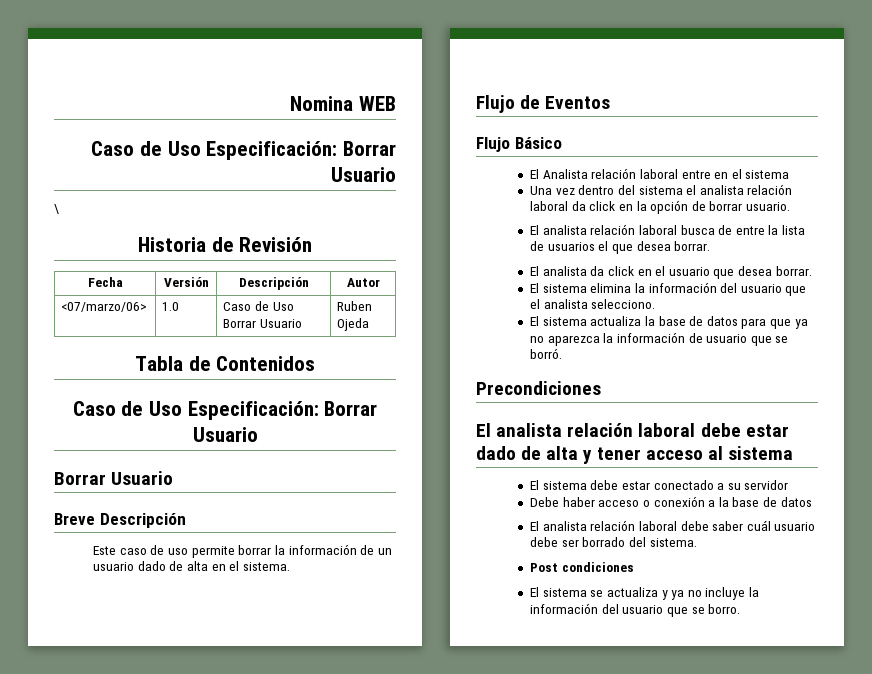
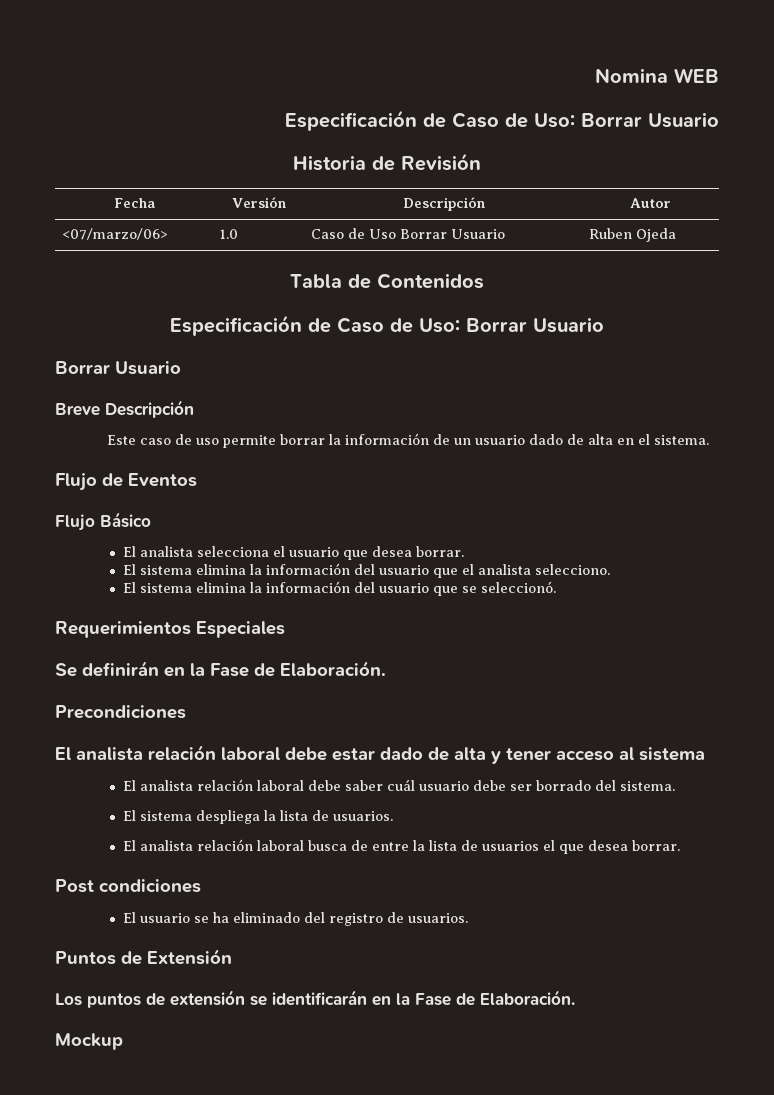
[91,141,396,160] [331,167,396,182] [54,204,59,214] Caso de Uso Especificación: Borrar Usuario // \ -> [285,110,719,131] Especificación de Caso de Uso: Borrar Usuario
[72,401,319,420] Caso de Uso Especificación: -> [170,315,460,336] Especificación de Caso de Uso:
[542,168,790,179] [529,184,793,195] [529,200,791,214] [529,224,806,235] [529,241,711,254] [529,266,652,276] Analista relación laboral entre en el sistema // Una vez dentro del sistema el analista relación laboral da click en la opción de borrar usuario. // El analista relación laboral busca de entre la lista de usuarios el que desea borrar. // El analista da click en -> [139,546,269,557] analista selecciona
[590,316,808,329] [529,332,789,346] [529,348,562,359] actualiza la base de datos para que ya no aparezca la información de usuario que se borró. -> [195,581,556,596] [55,621,285,638] [55,661,386,677] elimina la información del usuario que se seleccionó. // Requerimientos Especiales // Se definirán en la Fase de Elaboración.
[529,480,789,490] [529,496,812,507] // El sistema debe estar conectado a su servidor // Debe haber acceso o conexión a la base de datos -> (705, 754) none
[529,562,634,572] [529,587,760,600] [529,603,741,617] Post condiciones // El sistema se actualiza y ya no incluye la información del usuario que se borro. -> [122,810,393,824] [122,839,680,854] [55,879,201,893] [122,912,468,926] [55,949,232,965] [55,990,575,1008] [55,1033,123,1050] El sistema despliega la lista de usuarios. // El analista relación laboral busca de entre la lista de usuarios el que desea borrar. // Post condiciones // El usuario se ha eliminado del registro de usuarios. // Puntos de Extensión // Los puntos de extensión se identificarán en la Fase de Elaboración. // Mockup

